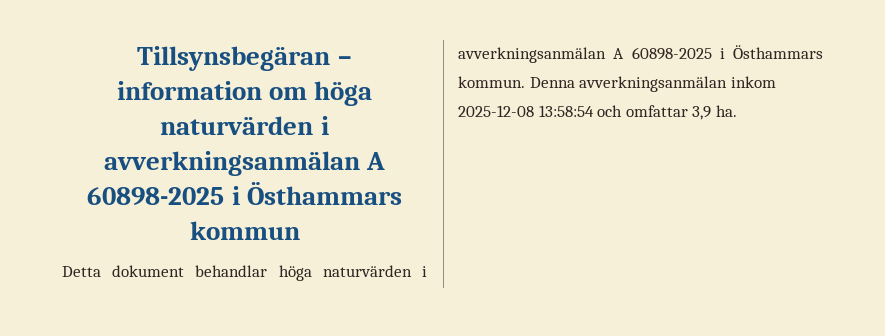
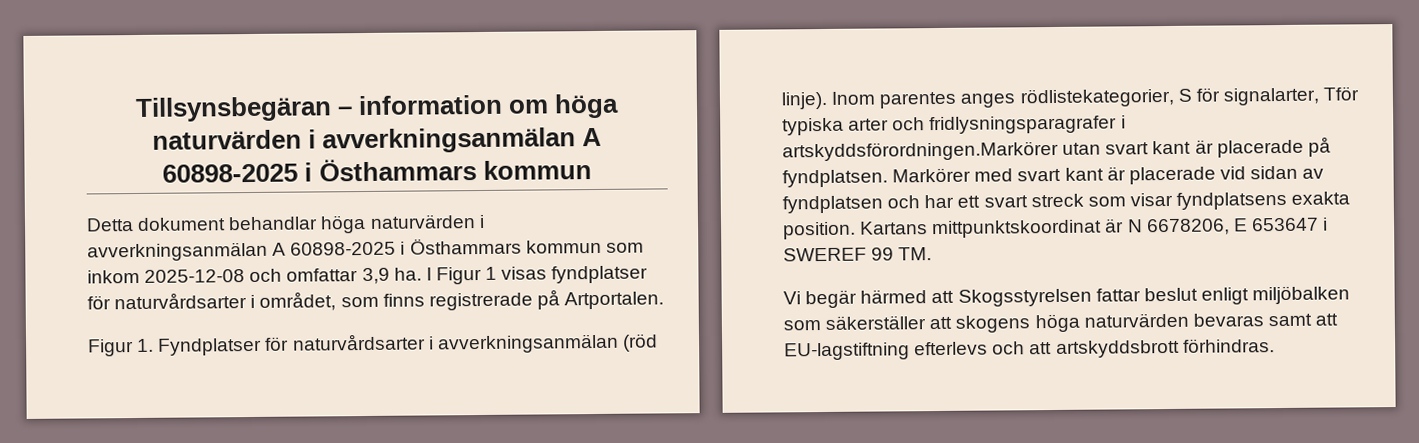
[458,76,728,92] kommun. Denna avverkningsanmälan -> [525,239,644,254] kommun som
[538,105,594,117] 13:58:54 -> (246, 276) none
(737, 111) none -> [425,265,649,285] [87,289,665,311] [88,333,658,357] [781,86,1360,110] [782,115,1126,136] [782,136,1331,162] [782,165,1325,188] [782,191,1351,214] [783,217,1329,240] [783,247,933,262] [783,285,1351,309] [783,312,1339,333] [784,338,1275,361] I Figur 1 visas fyndplatser för naturvårdsarter i området, som finns registrerade på Artportalen. // Figur 1. Fyndplatser för naturvårdsarter i avverkningsanmälan (röd linje). Inom parentes anges rödlistekategorier, S för signalarter, Tför typiska arter och fridlysningsparagrafer i artskyddsförordningen.Markörer utan svart kant är placerade på fyndplatsen. Markörer med svart kant är placerade vid sidan av fyndplatsen och har ett svart streck som visar fyndplatsens exakta position. Kartans mittpunktskoordinat är N 6678206, E 653647 i SWEREF 99 TM. // Vi begär härmed att Skogsstyrelsen fattar beslut enligt miljöbalken som säkerställer att skogens höga naturvärden bevaras samt att EU-lagstiftning efterlevs och att artskyddsbrott förhindras.

